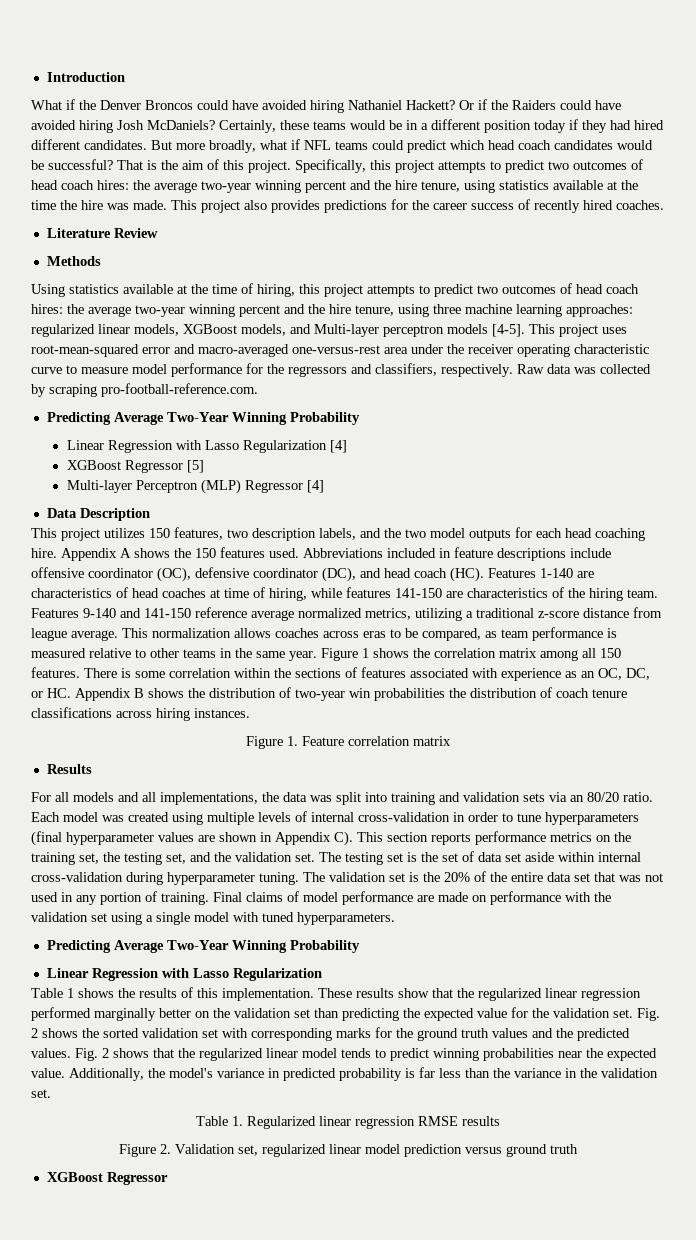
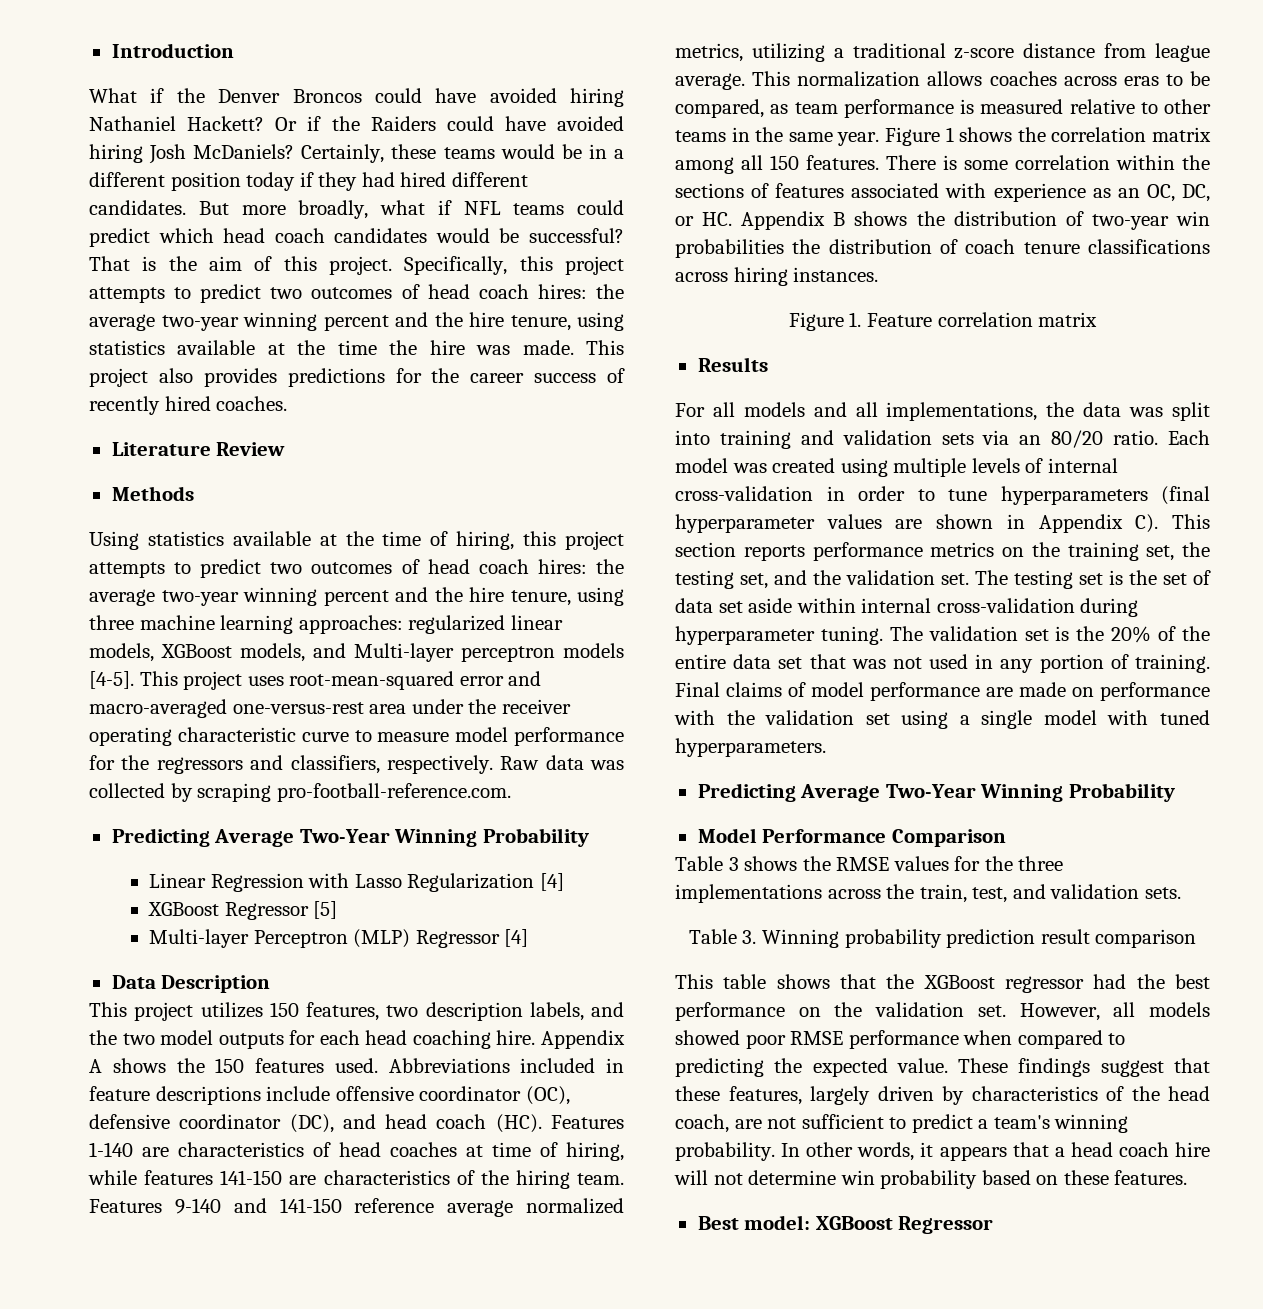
[46,968,322,981] [31,987,641,1001] [31,1007,660,1021] [31,1027,630,1041] [31,1048,657,1061] [31,1067,658,1081] [31,1089,51,1098] [196,1116,500,1129] [119,1144,578,1157] Linear Regression with Lasso Regularization // Table 1 shows the results of this implementation. These results show that the regularized linear regression performed marginally better on the validation set than predicting the expected value for the validation set. Fig. 2 shows the sorted validation set with corresponding marks for the ground truth values and the predicted values. Fig. 2 shows that the regularized linear model tends to predict winning probabilities near the expected value. Additionally, the model's variance in predicted probability is far less than the variance in the validation set. // Table 1. Regularized linear regression RMSE results // Figure 2. Validation set, regularized linear model prediction versus ground truth // -> [697,828,1006,847] [675,856,1064,871] [675,884,1181,903] [688,929,1197,948] [675,974,1210,993] [675,1002,1210,1021] [675,1030,1126,1049] [675,1058,1210,1077] [675,1086,1210,1105] [675,1114,1129,1133] [675,1142,1210,1161] [674,1170,1188,1189] [697,1215,811,1230] Model Performance Comparison // Table 3 shows the RMSE values for the three implementations across the train, test, and validation sets. // Table 3. Winning probability prediction result comparison // This table shows that the XGBoost regressor had the best performance on the validation set. However, all models showed poor RMSE performance when compared to predicting the expected value. These findings suggest that these features, largely driven by characteristics of the head coach, are not sufficient to predict a team's winning probability. In other words, it appears that a head coach hire will not determine win probability based on these features. // Best model:

